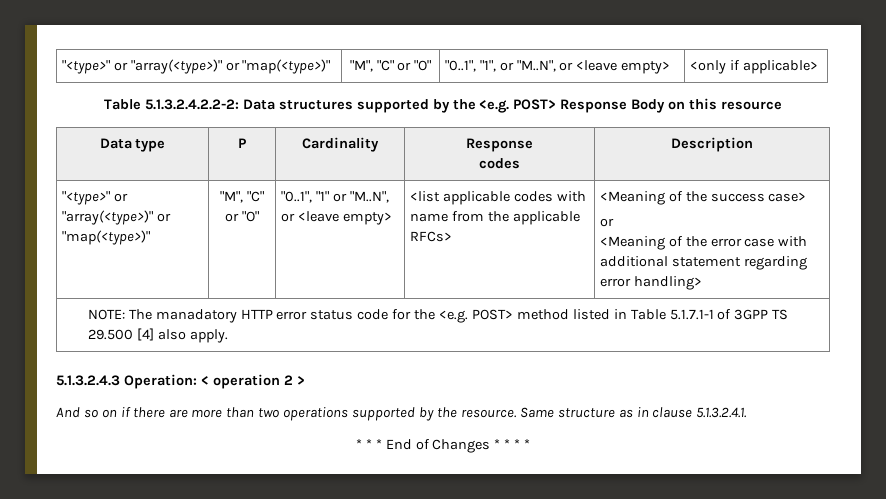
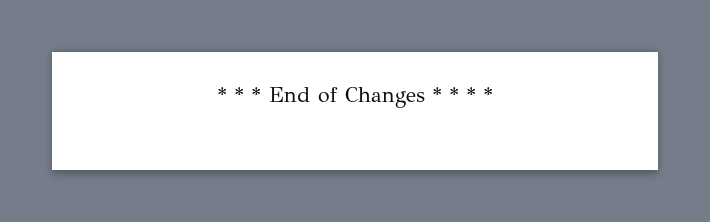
[61,59,331,74] [349,60,432,72] [444,60,671,74] [689,60,818,74] [104,98,782,113] [99,138,166,152] [238,138,246,148] [302,137,379,152] [466,138,533,152] [479,158,520,169] [670,137,753,152] [61,191,128,205] [61,210,171,225] [61,230,150,245] [220,191,264,203] [225,211,259,222] [280,191,389,203] [280,211,392,225] [409,191,586,205] [409,211,580,225] [409,231,452,242] [599,191,807,205] [599,218,614,227] [599,236,808,250] [599,256,807,270] [599,276,702,290] [87,309,789,323] [87,328,228,343] [56,374,305,389] [56,407,748,421] "<type>" or "array(<type>)" or "map(<type>)" | "M", "C" or "O" | "0..1", "1", or "M..N", or <leave empty> | <only if applicable> // Table 5.1.3.2.4.2.2-2: Data structures supported by the <e.g. POST> Response Body on this resource // Data type | P | Cardinality | Response // codes | Description // "<type>" or "array(<type>)" or "map(<type>)" | "M", "C" or "O" | "0..1", "1" or "M..N", or <leave empty> | <list applicable codes with name from the applicable RFCs> | <Meaning of the success case> // or // <Meaning of the error case with additional statement regarding error handling> // NOTE: The manadatory HTTP error status code for the <e.g. POST> method listed in Table 5.1.7.1-1 of 3GPP TS 29.500 [4] also apply. // 5.1.3.2.4.3 Operation: < operation 2 > // And so on if there are more than two operations supported by the resource. Same structure as in clause 5.1.3.2.4.1. // -> (217, 94) none

